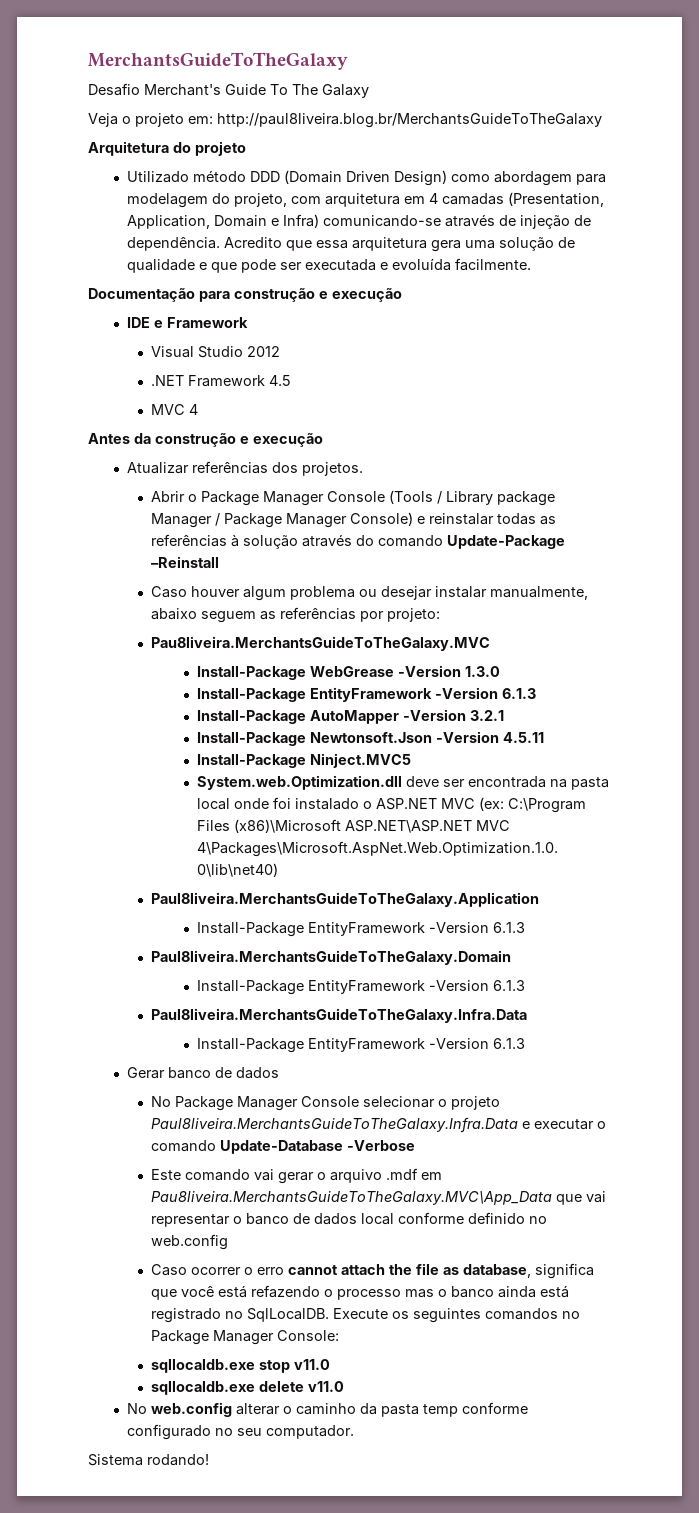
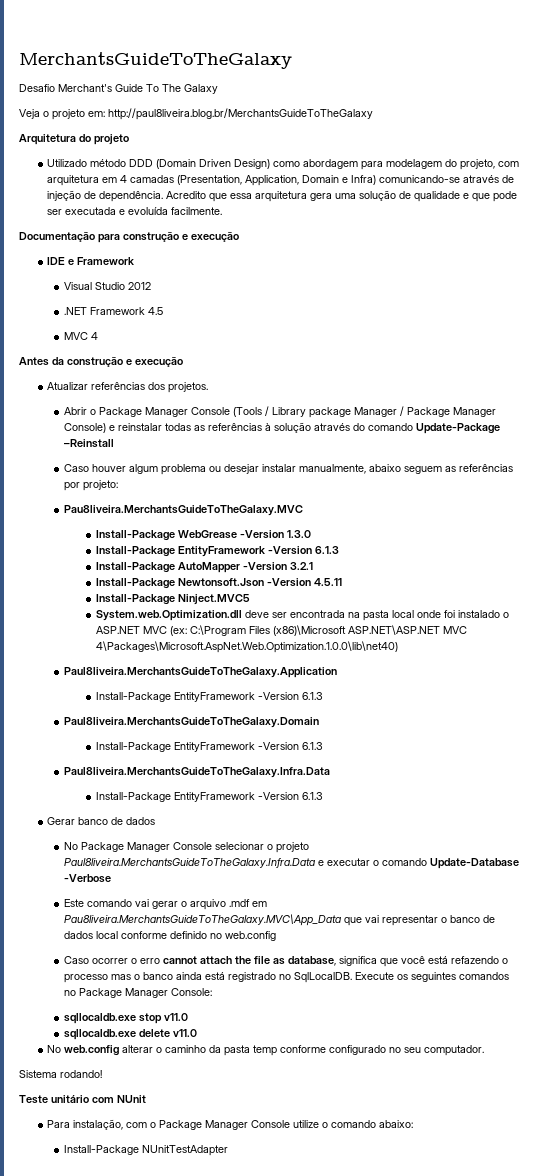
(209, 1460) none -> [19,1095,146,1104] [47,1119,414,1130] [63,1145,228,1156] // Teste unitário com NUnit // Para instalação, com o Package Manager Console utilize o comando abaixo: // Install-Package NUnitTestAdapter

